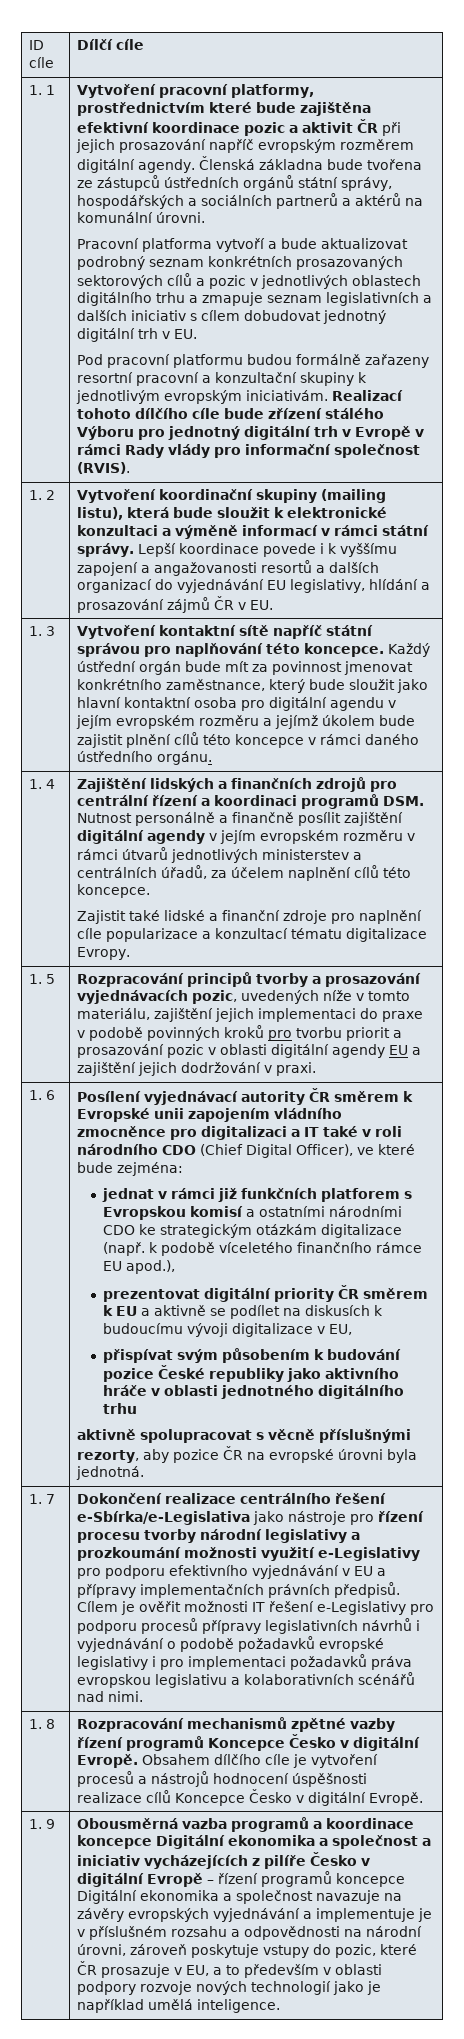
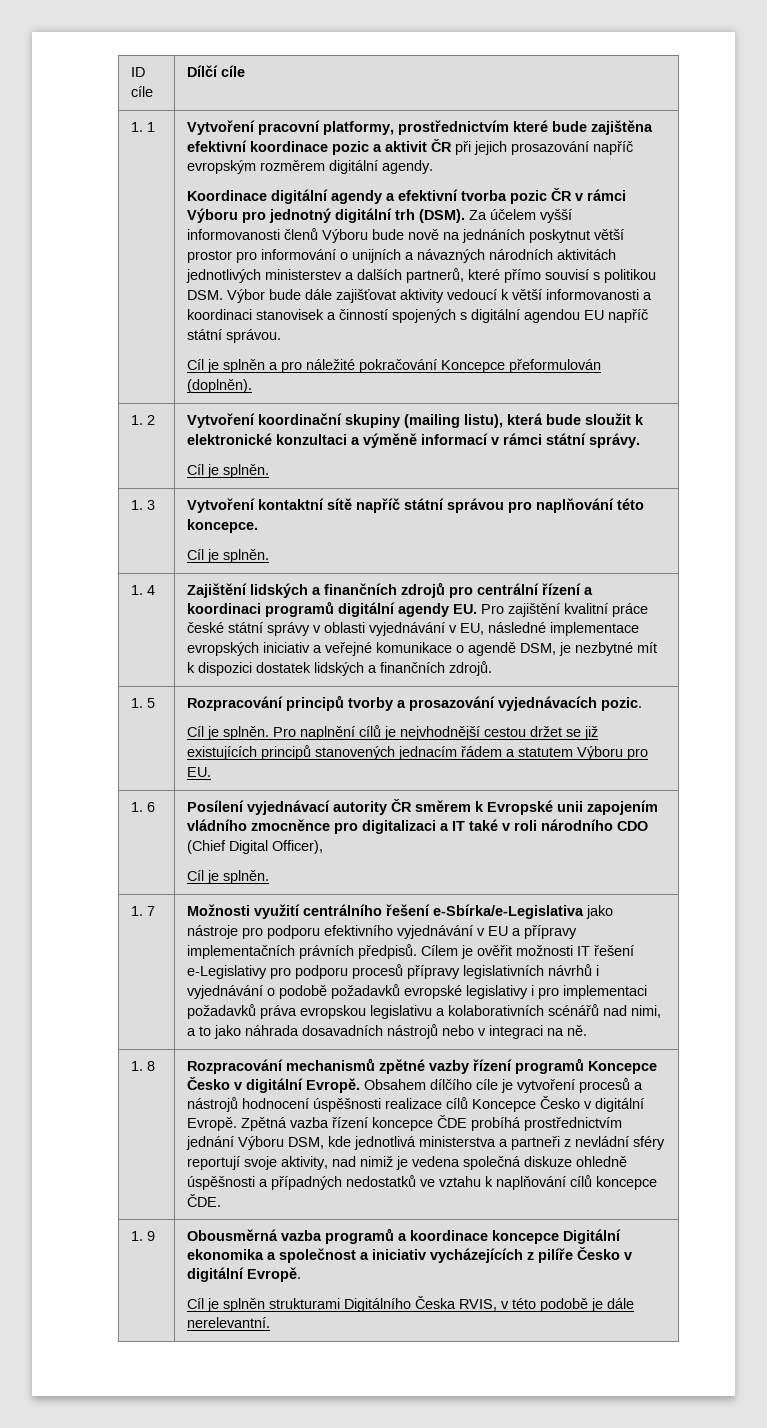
[199,156,423,170] [77,175,393,191] [77,193,424,209] [77,212,206,223] [77,238,409,252] [77,256,404,270] [77,273,422,289] [77,292,433,306] [77,310,387,324] [77,328,198,342] [77,354,430,368] [77,372,368,386] [76,390,404,404] [77,408,385,419] Členská základna bude tvořena ze zástupců ústředních orgánů státní správy, hospodářských a sociálních partnerů a aktérů na komunální úrovni. // Pracovní platforma vytvoří a bude aktualizovat podrobný seznam konkrétních prosazovaných sektorových cílů a pozic v jednotlivých oblastech digitálního trhu a zmapuje seznam legislativních a dalších iniciativ s cílem dobudovat jednotný digitální trh v EU. // Pod pracovní platformu budou formálně zařazeny resortní pracovní a konzultační skupiny k jednotlivým evropským iniciativám. Realizací tohoto dílčího cíle bude zřízení stálého -> [186,188,626,204] // Koordinace digitální agendy a efektivní tvorba pozic ČR v rámci
[342,426,425,440] [77,444,421,458] [77,462,131,474] v Evropě v rámci Rady vlády pro informační společnost (RVIS). -> [418,209,572,223] [186,228,624,243] [186,249,616,263] [185,268,656,283] [186,289,652,303] [186,309,648,323] [186,329,281,343] [186,359,601,373] [186,379,252,393] (DSM). Za účelem vyšší informovanosti členů Výboru bude nově na jednáních poskytnut větší prostor pro informování o unijních a návazných národních aktivitách jednotlivých ministerstev a dalších partnerů, které přímo souvisí s politikou DSM. Výbor bude dále zajišťovat aktivity vedoucí k větší informovanosti a koordinaci stanovisek a činností spojených s digitální agendou EU napříč státní správou. // Cíl je splněn a pro náležité pokračování Koncepce přeformulován (doplněn).
[138,543,398,557] [77,560,380,576] [77,579,431,593] [77,596,274,613] Lepší koordinace povede i k vyššímu zapojení a angažovanosti resortů a dalších organizací do vyjednávání EU legislativy, hlídání a prosazování zájmů ČR v EU. -> [186,464,269,478] // Cíl je splněn.
[388,643,431,657] [77,661,414,675] [77,679,429,693] [77,697,397,711] [76,715,416,729] [77,732,420,748] [77,751,213,765] Každý ústřední orgán bude mít za povinnost jmenovat konkrétního zaměstnance, který bude sloužit jako hlavní kontaktní osoba pro digitální agendu v jejím evropském rozměru a jejímž úkolem bude zajistit plnění cílů této koncepce v rámci daného ústředního orgánu. -> [186,549,269,563] // Cíl je splněn.
[383,796,425,806] [77,812,404,826] [77,830,416,844] [77,847,363,863] [77,865,412,881] [77,884,151,898] [77,910,423,924] [77,928,428,942] [77,947,131,960] DSM. Nutnost personálně a finančně posílit zajištění digitální agendy v jejím evropském rozměru v rámci útvarů jednotlivých ministerstev a centrálních úřadů, za účelem naplnění cílů této koncepce. // Zajistit také lidské a finanční zdroje pro naplnění cíle popularizace a konzultací tématu digitalizace Evropy. -> [337,602,648,617] [186,622,639,636] [186,642,657,656] [186,661,492,676] digitální agendy EU. Pro zajištění kvalitní práce české státní správy v oblasti vyjednávání v EU, následné implementace evropských iniciativ a veřejné komunikace o agendě DSM, je nezbytné mít k dispozici dostatek lidských a finančních zdrojů.
[192,990,411,1004] [77,1008,424,1022] [77,1025,403,1041] [77,1044,422,1058] [77,1062,317,1076] pozic, uvedených níže v tomto materiálu, zajištění jejich implementaci do praxe v podobě povinných kroků pro tvorbu priorit a prosazování pozic v oblasti digitální agendy EU a zajištění jejich dodržování v praxi. -> [600,697,642,711] [186,725,598,740] [186,745,648,760] [186,767,211,777] pozic. // Cíl je splněn. Pro naplnění cílů je nejvhodnější cestou držet se již existujících principů stanovených jednacím řádem a statutem Výboru pro EU.
[357,1144,416,1155] [77,1162,184,1176] [102,1188,413,1202] [103,1206,403,1220] [103,1224,403,1238] [103,1242,423,1256] [103,1260,176,1274] [103,1285,429,1302] [103,1305,384,1319] [103,1323,353,1337] [103,1348,402,1363] [103,1365,400,1382] [103,1385,405,1399] [103,1403,138,1414] [77,1429,412,1443] [77,1446,418,1463] [76,1466,145,1480] ve které bude zejména: // jednat v rámci již funkčních platforem s Evropskou komisí a ostatními národními CDO ke strategickým otázkám digitalizace (např. k podobě víceletého finančního rámce EU apod.), // prezentovat digitální priority ČR směrem k EU a aktivně se podílet na diskusích k budoucímu vývoji digitalizace v EU, // přispívat svým působením k budování pozice České republiky jako aktivního hráče v oblasti jednotného digitálního trhu // aktivně spolupracovat s věcně příslušnými rezorty, aby pozice ČR na evropské úrovni byla jednotná. -> [186,870,269,884] // Cíl je splněn.
[77,1493,237,1504] Dokončení realizace -> [186,904,300,919] Možnosti využití
[378,1511,425,1522] [77,1529,361,1543] [77,1547,421,1561] [77,1568,102,1579] řízení procesu tvorby národní legislativy a prozkoumání možnosti využití e-Legislativy pro -> (263, 933) none
[108,1691,144,1702] nimi. -> [630,1005,661,1018] [186,1024,587,1039] nimi, a to jako náhrada dosavadních nástrojů nebo v integraci na ně.
(424, 1799) none -> [240,1115,622,1131] [185,1136,665,1150] [186,1156,627,1170] [186,1175,657,1190] [186,1194,221,1207] Zpětná vazba řízení koncepce ČDE probíhá prostřednictvím jednání Výboru DSM, kde jednotlivá ministerstva a partneři z nevládní sféry reportují svoje aktivity, nad nimiž je vedena společná diskuze ohledně úspěšnosti a případných nedostatků ve vztahu k naplňování cílů koncepce ČDE.
[147,1871,406,1887] [77,1890,403,1904] [77,1908,433,1922] [77,1926,423,1940] [77,1944,418,1958] [77,1961,383,1978] [77,1981,382,1995] [77,1999,281,2013] Evropě – řízení programů koncepce Digitální ekonomika a společnost navazuje na závěry evropských vyjednávání a implementuje je v příslušném rozsahu a odpovědnosti na národní úrovni, zároveň poskytuje vstupy do pozic, které ČR prosazuje v EU, a to především v oblasti podpory rozvoje nových technologií jako je například umělá inteligence. -> [246,1267,301,1282] [186,1296,634,1312] [186,1317,270,1328] Evropě. // Cíl je splněn strukturami Digitálního Česka RVIS, v této podobě je dále nerelevantní.

